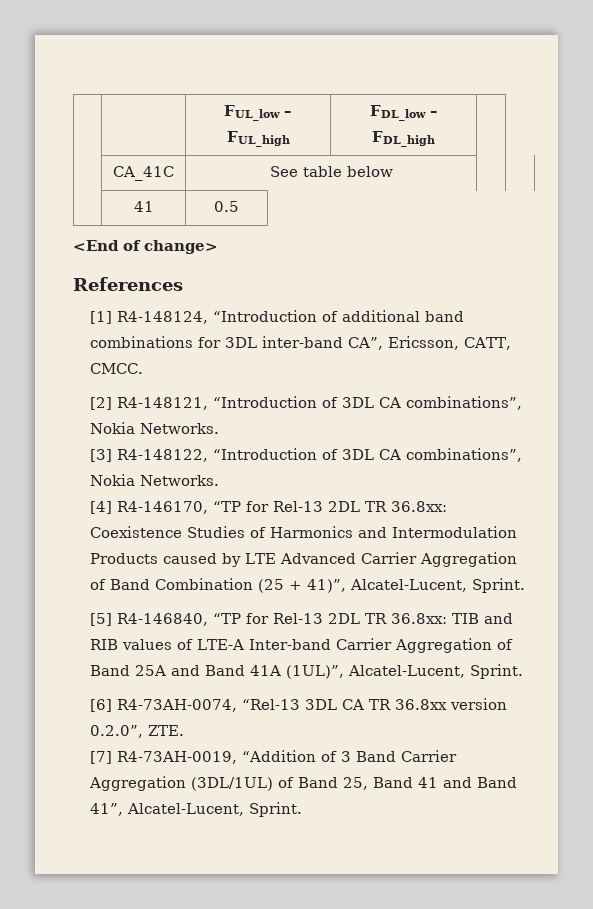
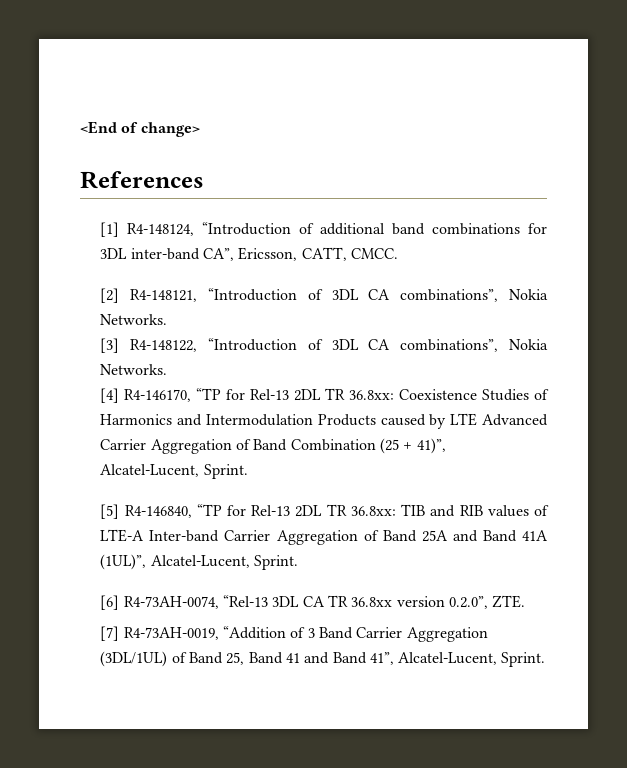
[224,105,292,121] [226,131,290,147] [369,105,438,121] [372,131,435,147] [113,166,174,181] [269,166,393,177] [133,201,154,212] [214,201,239,212] | | FUL_low – FUL_high | FDL_low – FDL_high | // | CA_41C | See table below | | // | 41 | 0.5 // -> (80, 127) none

